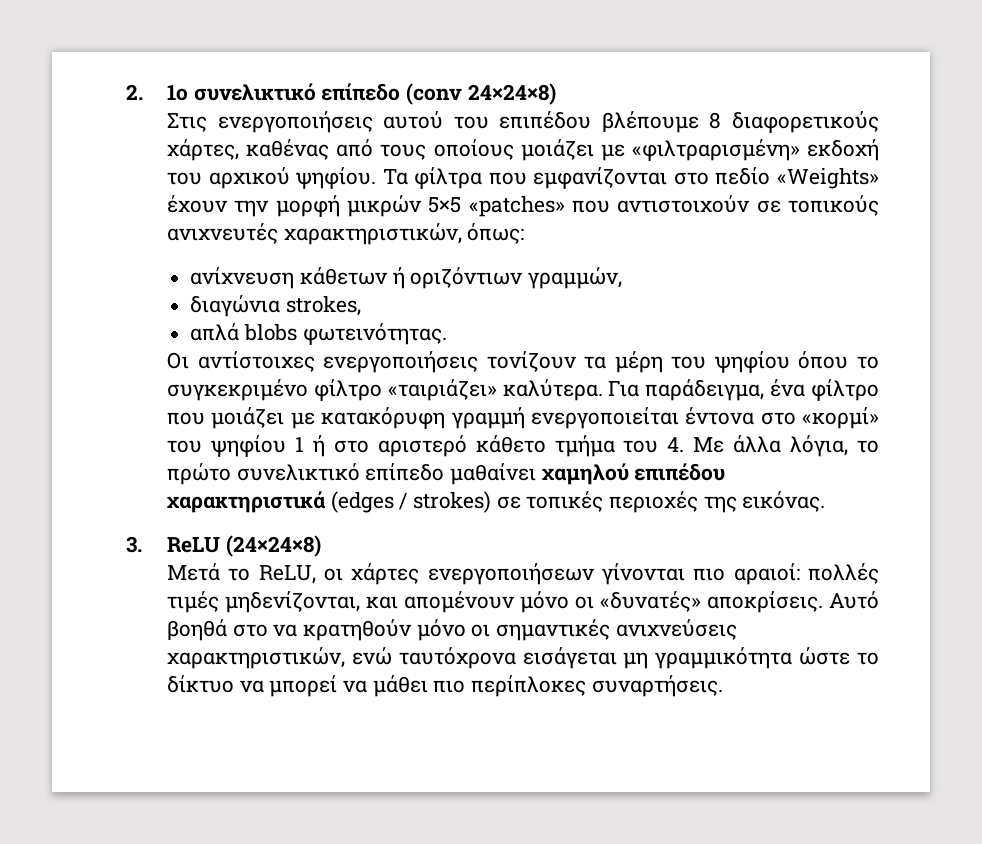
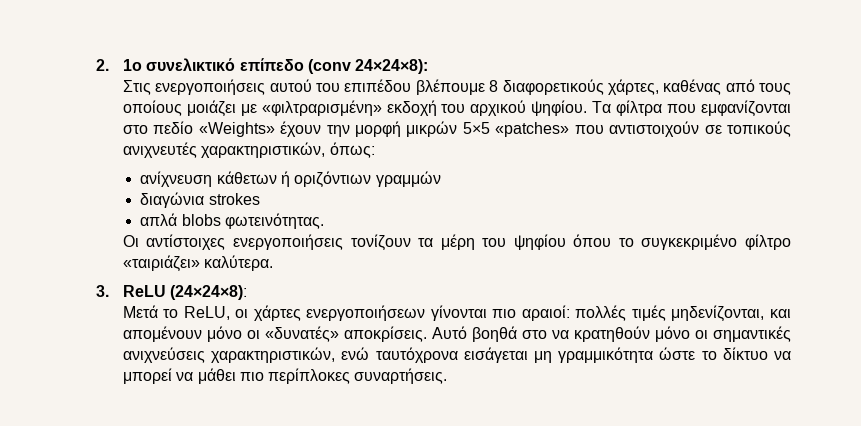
[467,83,556,105] 24×24×8) -> [355,59,429,74] 24×24×8):
[527,267,622,289] γραμμών, -> [375,171,441,187] γραμμών
[285,296,361,316] strokes, -> [208,193,260,205] strokes
[608,379,879,401] [167,407,880,429] [167,435,880,457] [167,463,726,485] [167,491,826,513] Για παράδειγμα, ένα φίλτρο που μοιάζει με κατακόρυφη γραμμή ενεργοποιείται έντονα στο «κορμί» του ψηφίου 1 ή στο αριστερό κάθετο τμήμα του 4. Με άλλα λόγια, το πρώτο συνελικτικό επίπεδο μαθαίνει χαμηλού επιπέδου χαρακτηριστικά (edges / strokes) σε τοπικές περιοχές της εικόνας. -> (274, 263) none
[225,535,321,557] (24×24×8) -> [170,285,248,300] (24×24×8):

